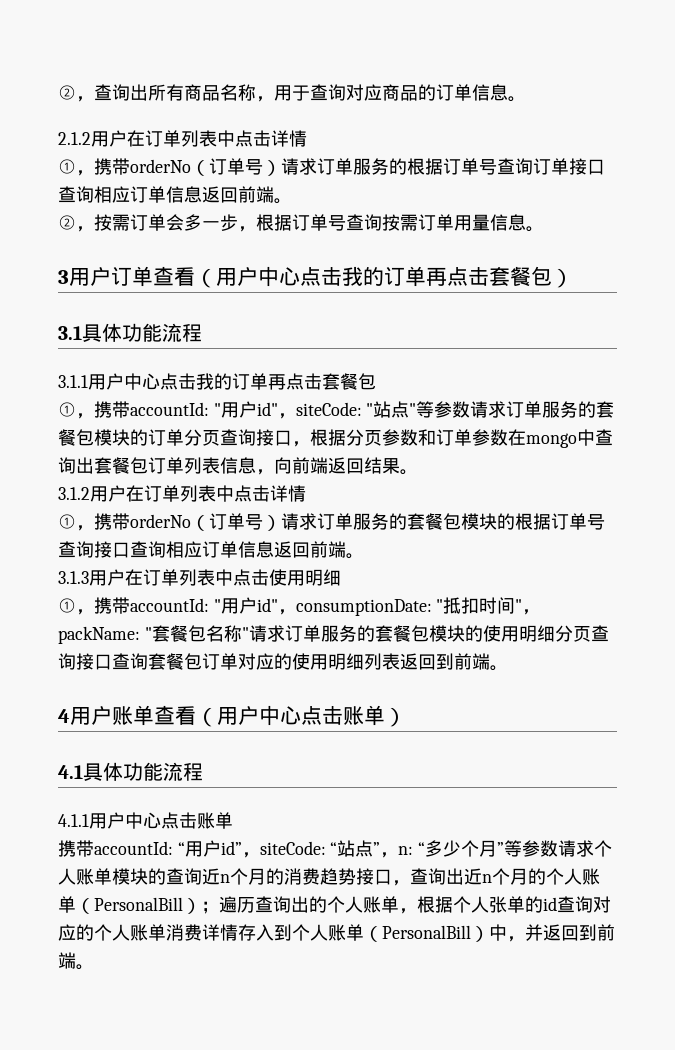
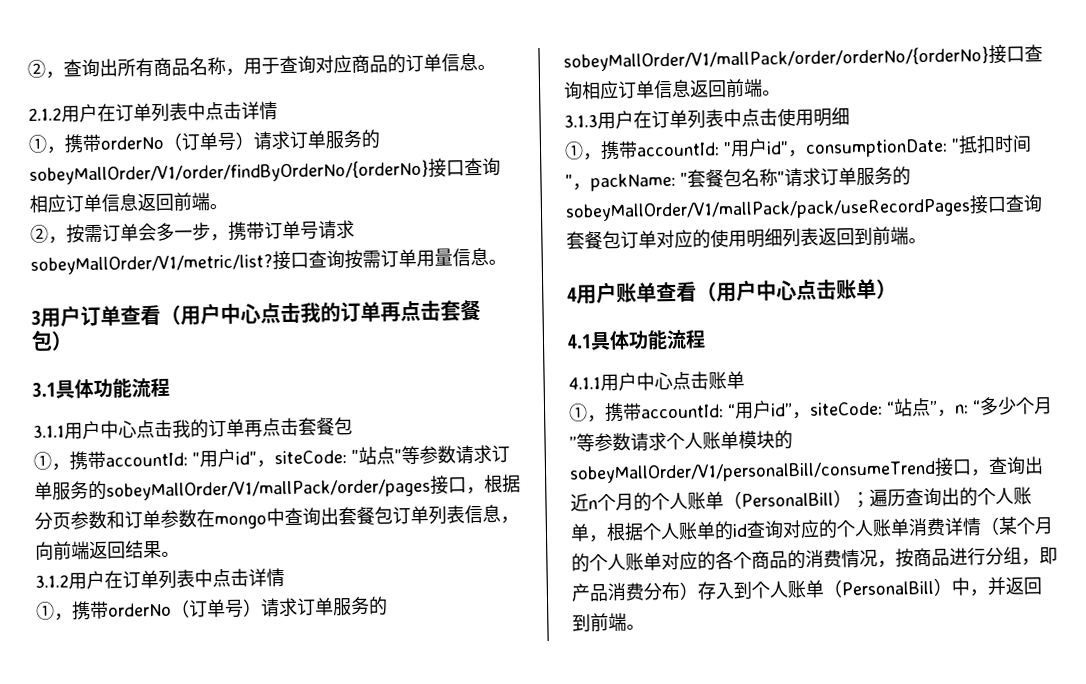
[407,158,569,175] 根据订单号查询订单 -> [29,159,429,185] sobeyMallOrder/V1/order/findByOrderNo/{orderNo}
[256,214,346,231] 根据订单号 -> [228,219,355,241] [30,250,309,275] 携带订单号请求sobeyMallOrder/V1/metric/list?接口
[596,401,615,418] [58,429,256,446] 套餐包模块的订单分页查询 -> [106,478,431,501] sobeyMallOrder/V1/mallPack/order/pages
[407,513,605,530] [58,541,94,558] 套餐包模块的根据订单号查询 -> [563,46,989,72] sobeyMallOrder/V1/mallPack/order/orderNo/{orderNo}
[374,625,609,642] [58,653,76,670] 套餐包模块的使用明细分页查询 -> [565,198,971,222] sobeyMallOrder/V1/mallPack/pack/useRecordPages
(233, 820) none -> [568,403,606,423] ①，
[166,868,356,885] 查询近n个月的消费趋势 -> [569,460,936,484] sobeyMallOrder/V1/personalBill/consumeTrend
[489,896,507,913] 张 -> [678,521,698,540] 账
(238, 932) none -> [980,516,1054,536] [571,546,1058,573] [571,581,699,602] （某个月的个人账单对应的各个商品的消费情况，按商品进行分组，即产品消费分布）

